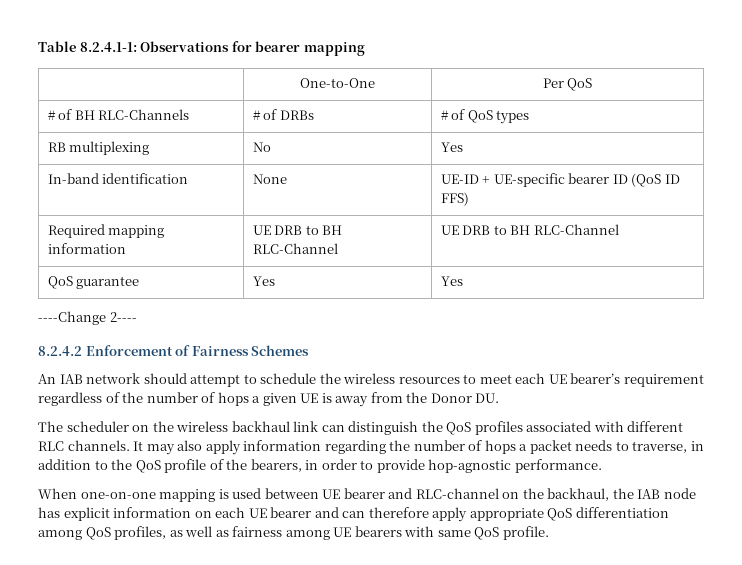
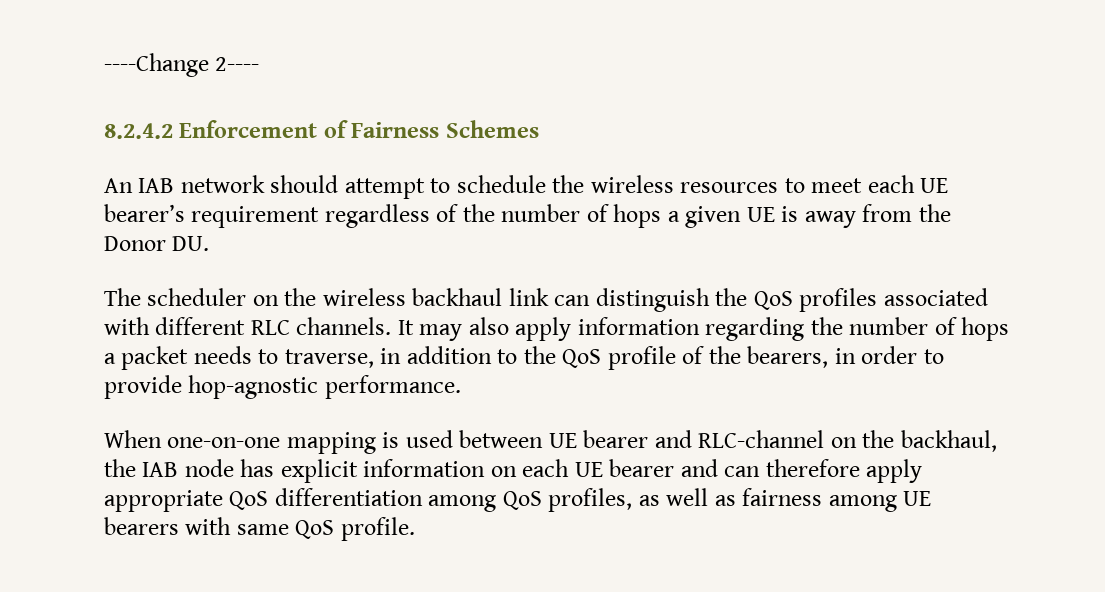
[38,41,365,56] [300,78,375,88] [542,78,593,91] [47,109,190,120] [252,109,314,120] [440,109,530,124] [47,141,150,155] [252,142,271,152] [440,142,463,152] [47,173,189,184] [252,174,287,184] [440,173,680,187] [440,192,469,206] [47,224,165,238] [47,243,126,254] [252,225,343,235] [252,243,338,254] [440,224,619,235] [47,276,140,289] [252,276,275,286] [440,276,463,286] Table 8.2.4.1-1: Observations for bearer mapping // | One-to-One | Per QoS // # of BH RLC-Channels | # of DRBs | # of QoS types // RB multiplexing | No | Yes // In-band identification | None | UE-ID + UE-specific bearer ID (QoS ID FFS) // Required mapping information | UE DRB to BH RLC-Channel | UE DRB to BH RLC-Channel // QoS guarantee | Yes | Yes // -> (104, 65) none

